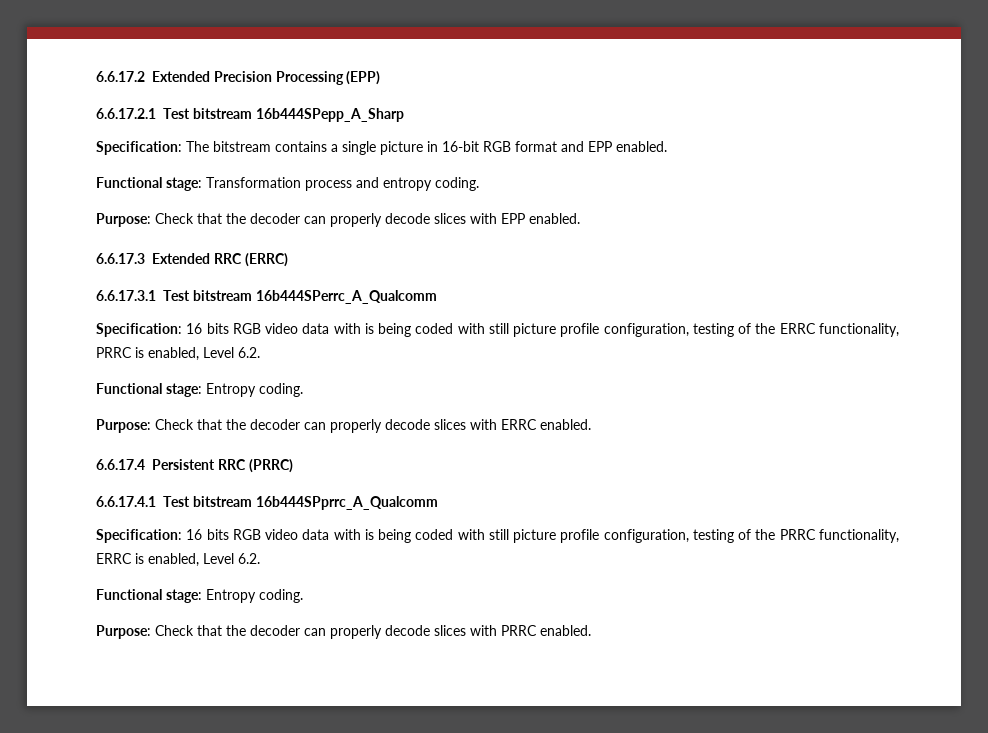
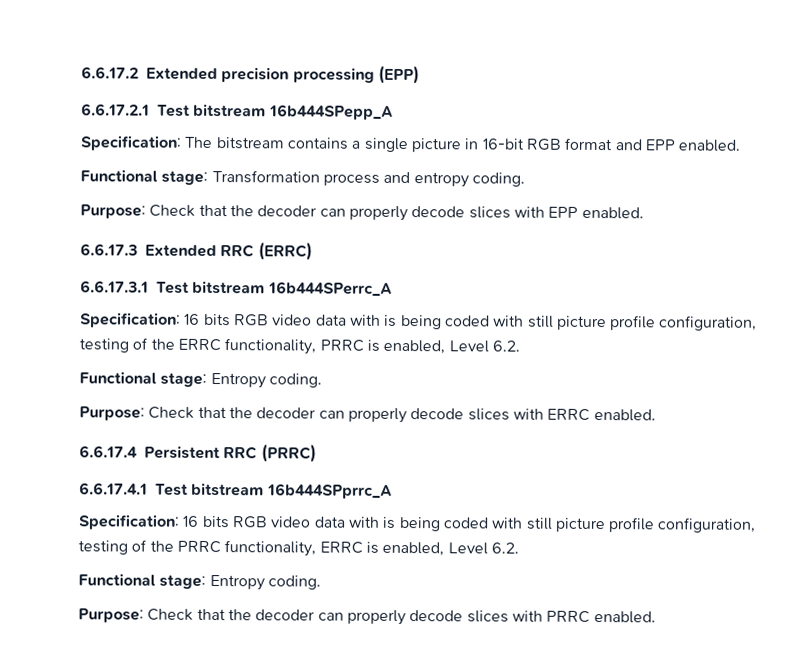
[213,71,344,85] Precision Processing -> [221,67,375,83] precision processing
[255,108,404,122] 16b444SPepp_A_Sharp -> [268,104,393,120] 16b444SPepp_A
[255,290,437,304] 16b444SPerrc_A_Qualcomm -> [267,281,392,297] 16b444SPerrc_A
[255,496,438,510] 16b444SPprrc_A_Qualcomm -> [266,483,392,499] 16b444SPprrc_A

